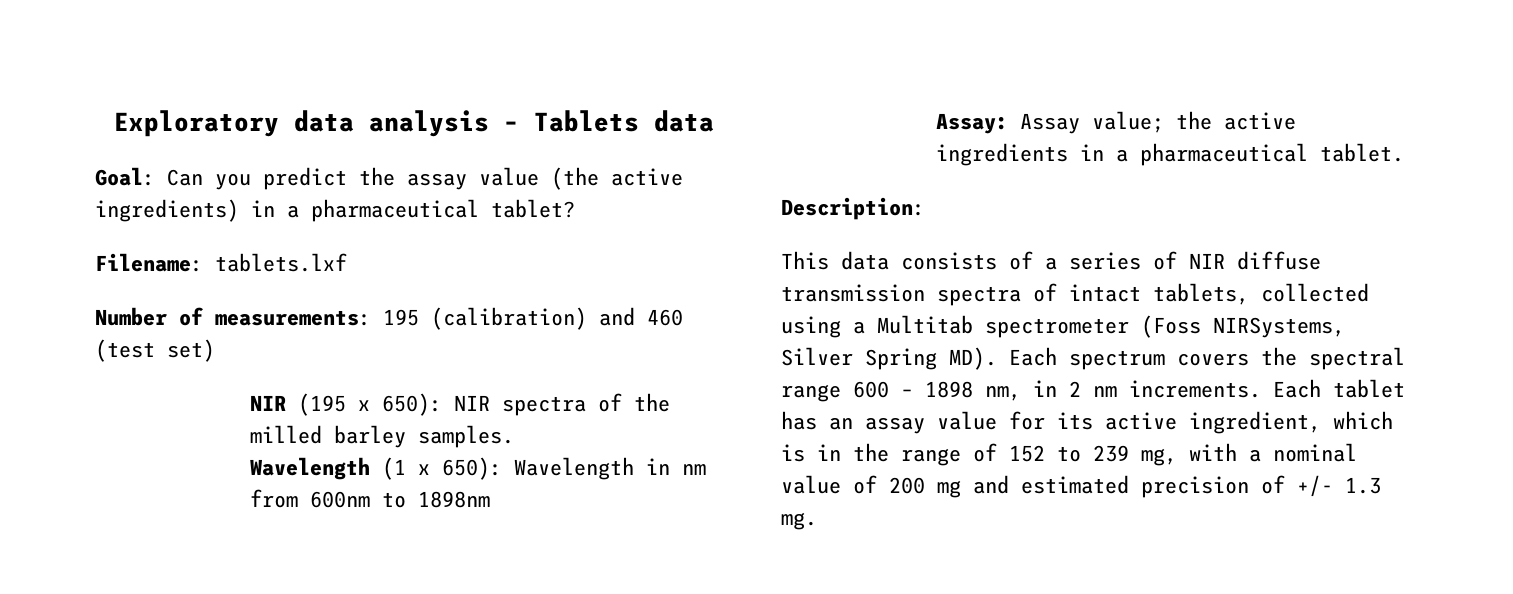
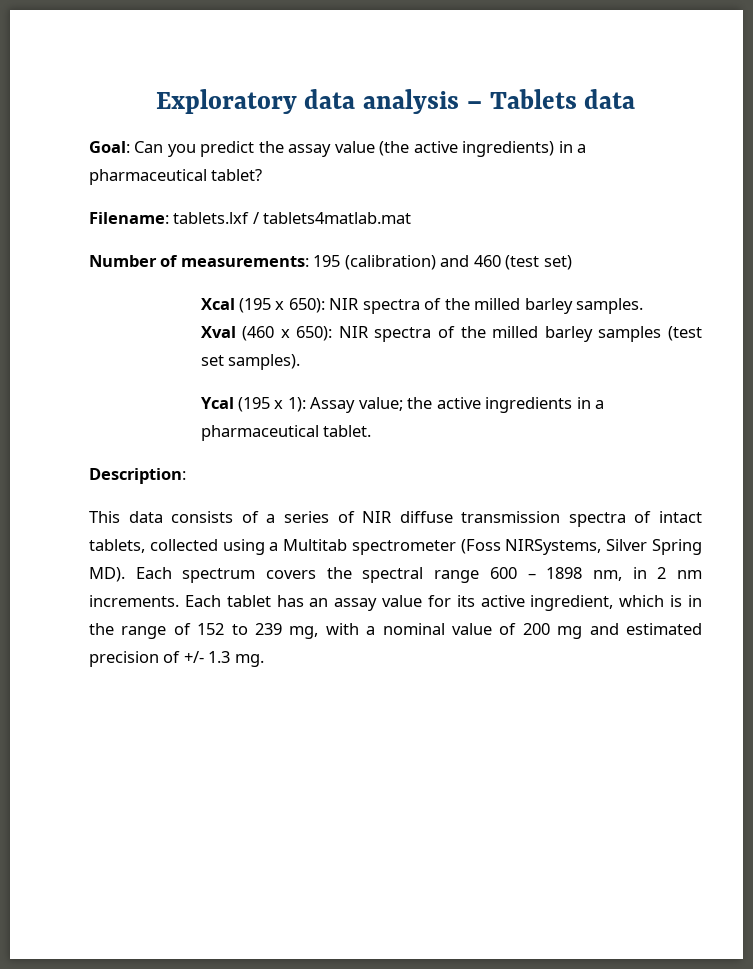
(347, 262) none -> [252,212,412,224] / tablets4matlab.mat
[250,395,287,411] NIR -> [200,298,235,310] Xcal
[250,457,707,480] [250,489,491,508] [936,113,1009,134] Wavelength (1 x 650): Wavelength in nm from 600nm to 1898nm // Assay: -> [200,326,703,342] [200,354,300,370] [200,397,306,412] Xval (460 x 650): NIR spectra of the milled barley samples (test set samples). // Ycal (195 x 1):

